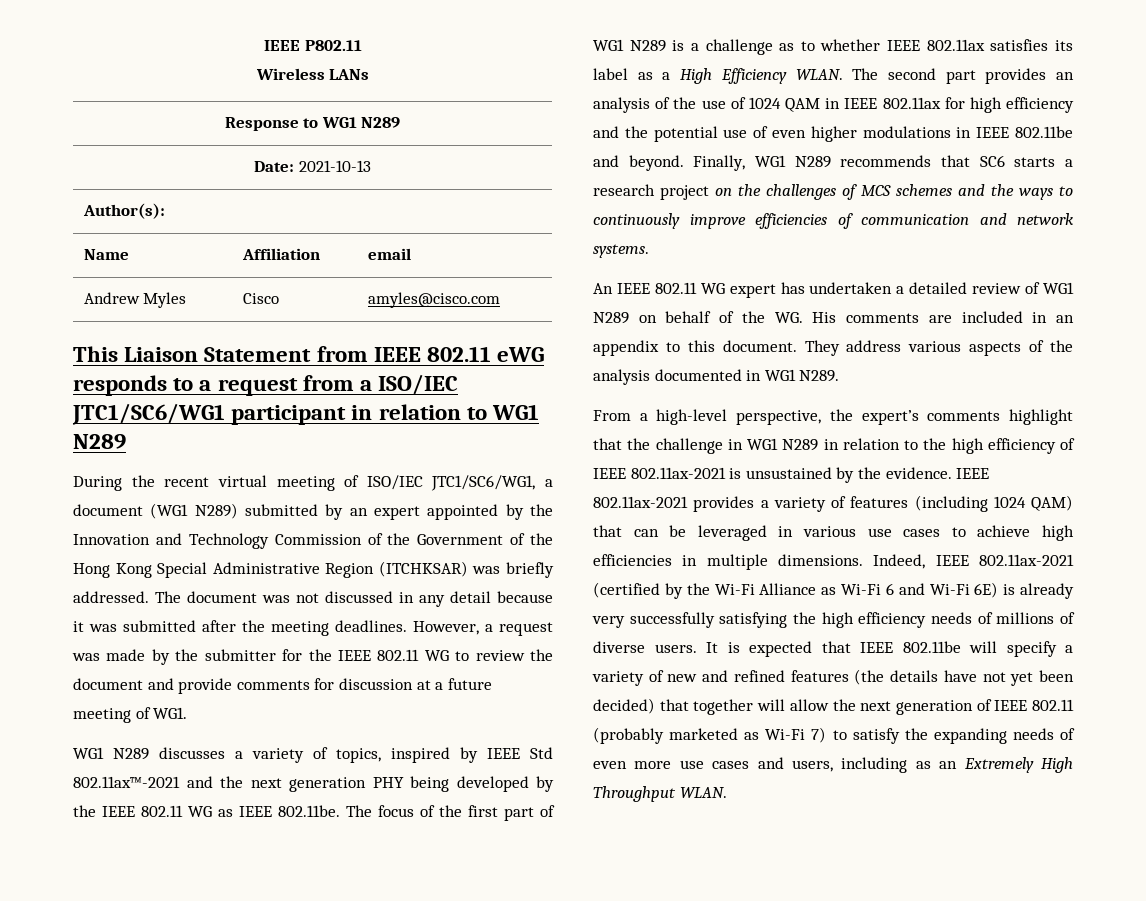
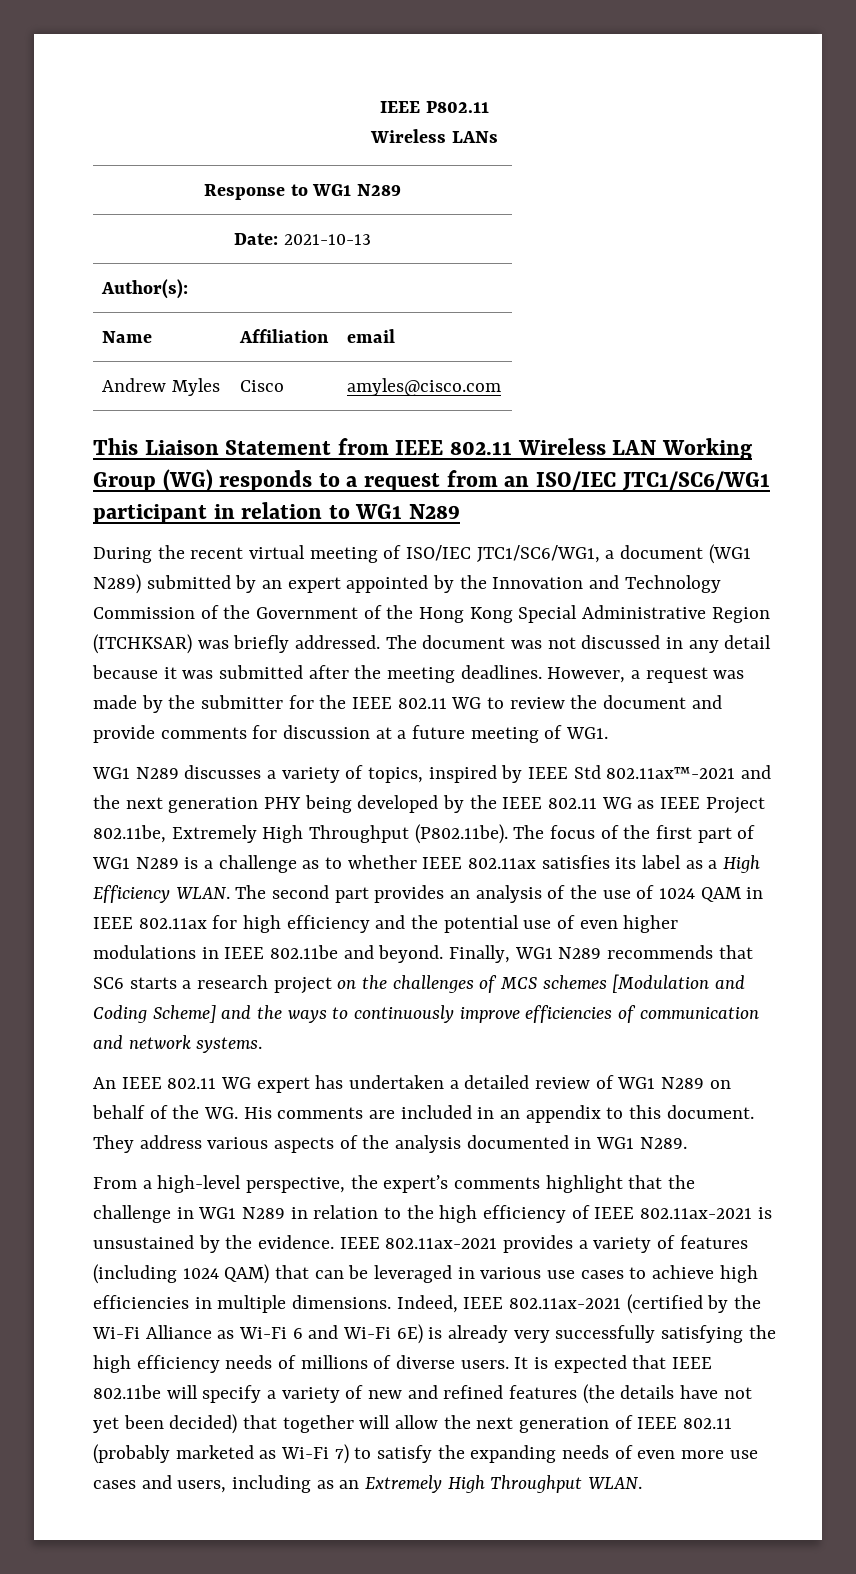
[497,347,545,362] eWG -> [517,438,752,460] [93,469,213,492] Wireless LAN Working Group (WG)
[360,380,373,391] a -> [504,476,530,487] an
[278,805,340,817] 802.11be. -> [705,797,765,814] [93,824,508,844] Project 802.11be, Extremely High Throughput (P802.11be).
(952, 190) none -> [612,974,746,993] [93,1005,216,1023] [Modulation and Coding Scheme]

